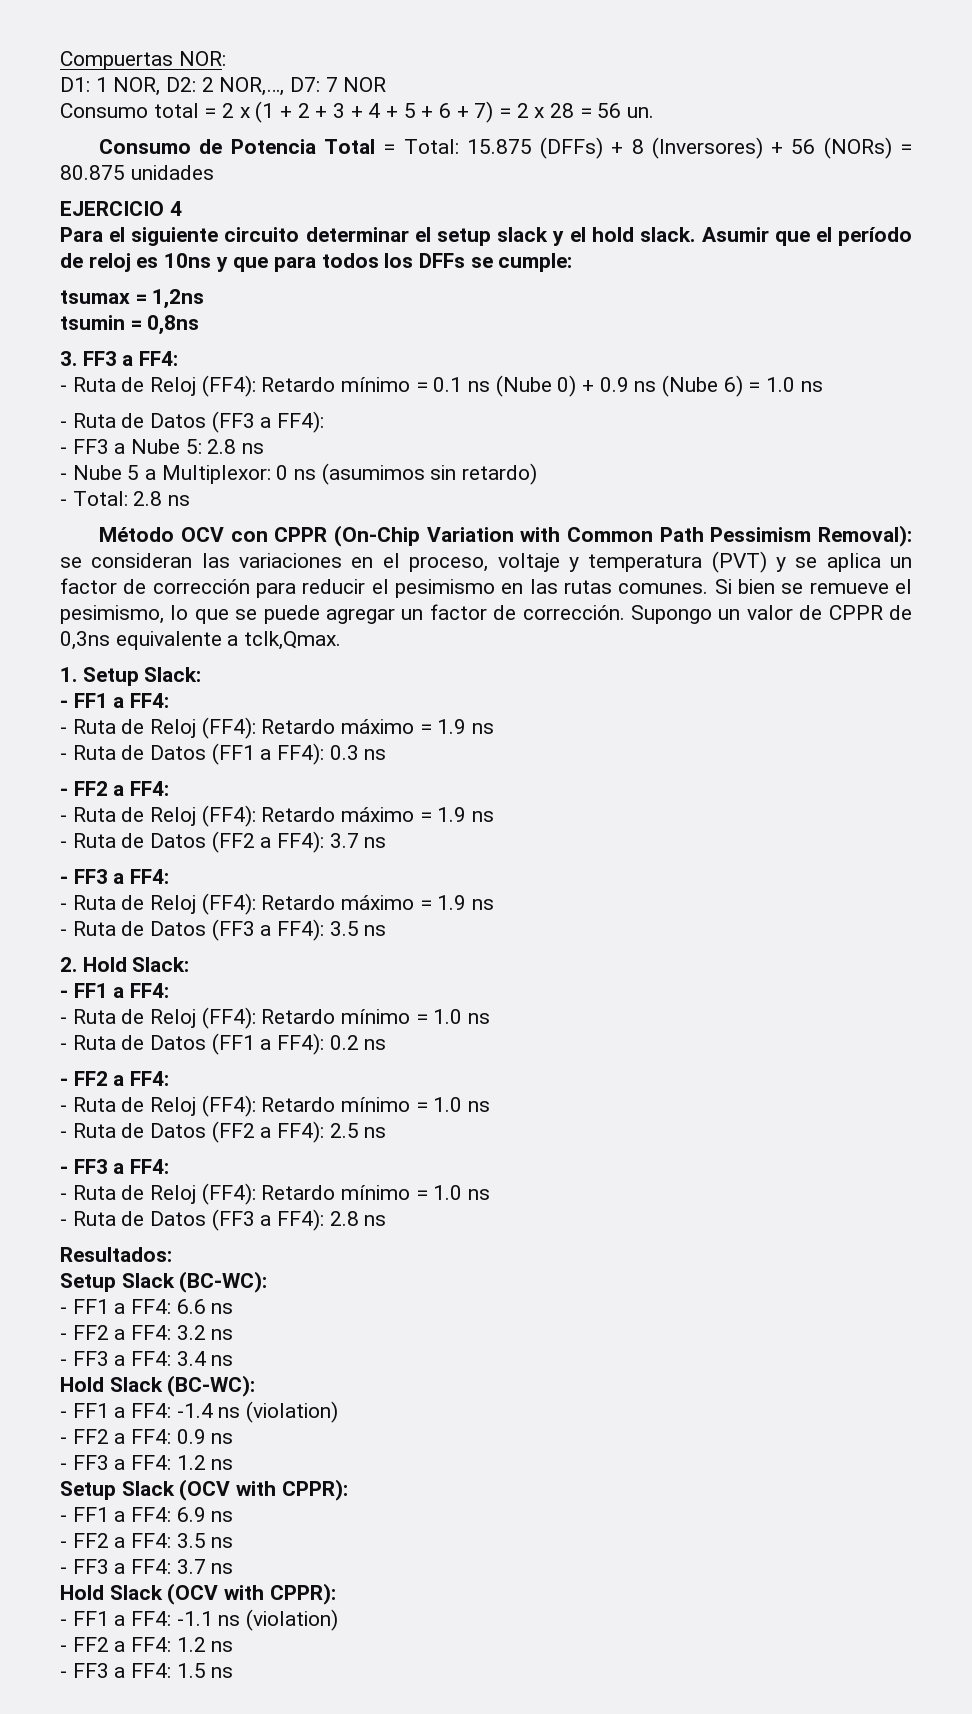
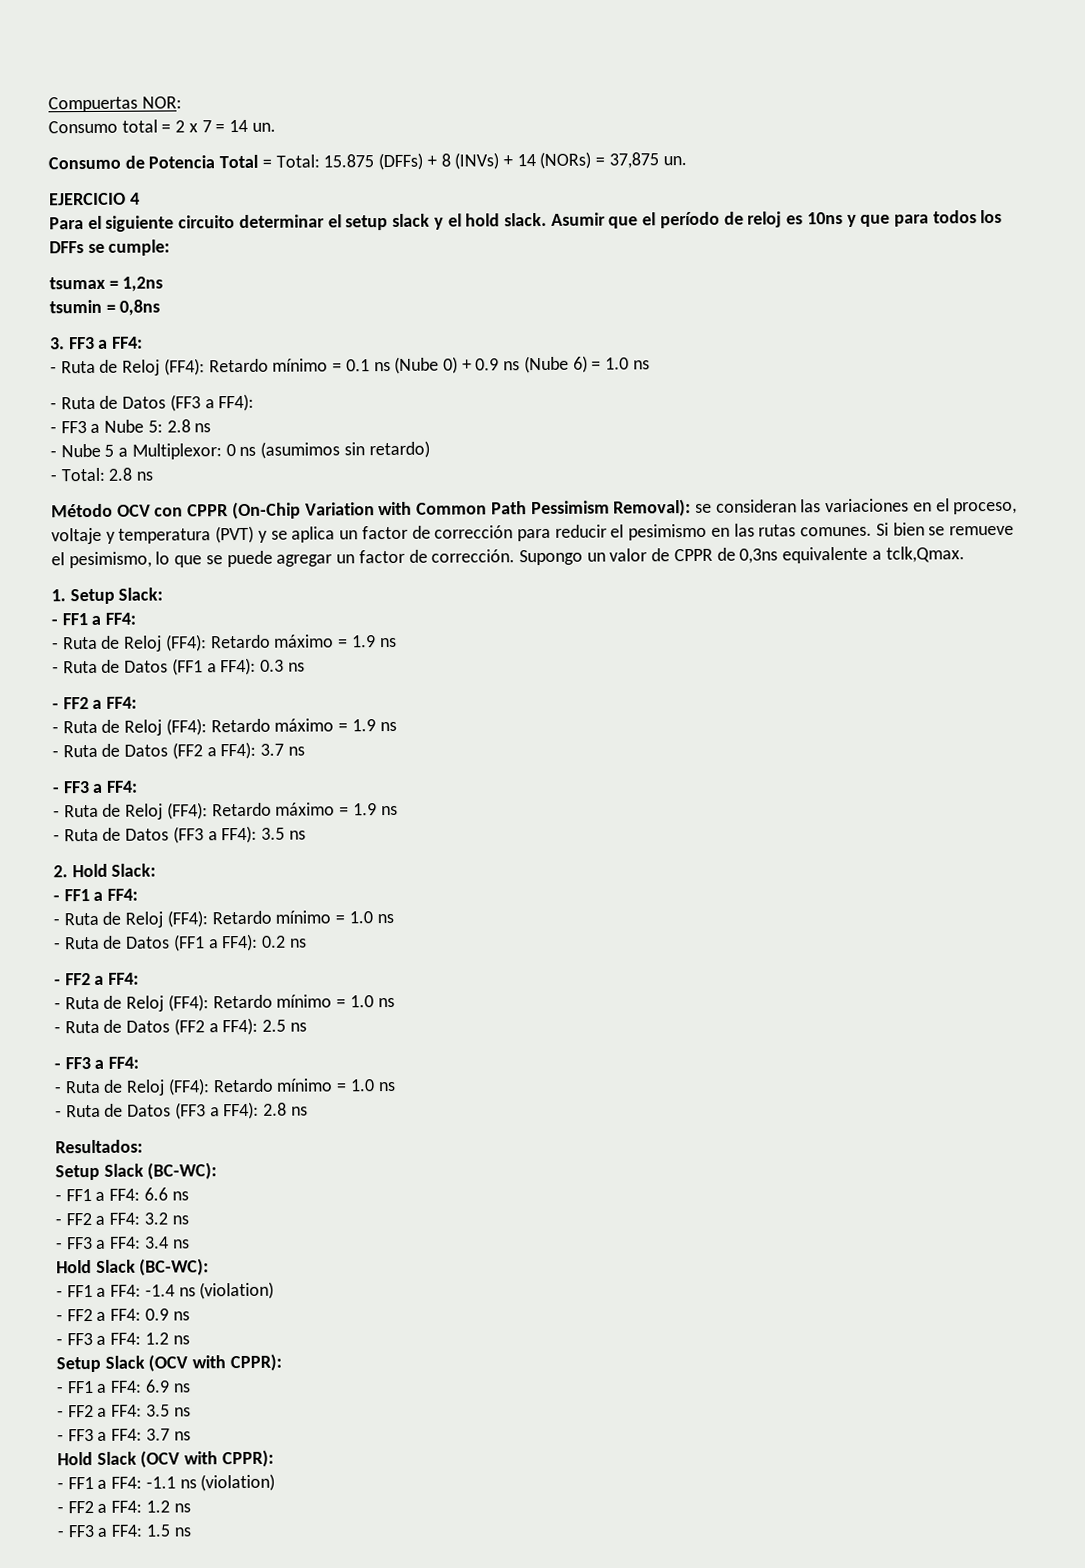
[60,77,387,96] // D1: 1 NOR, D2: 2 NOR,…, D7: 7 NOR -> (182, 102) none
[255,101,622,123] (1 + 2 + 3 + 4 + 5 + 6 + 7) = 2 x 28 = 56 -> [201,119,249,133] 7 = 14
[651,137,912,159] [60,165,214,180] (Inversores) + 56 (NORs) = 80.875 unidades -> [454,151,687,170] (INVs) + 14 (NORs) = 37,875 un.

